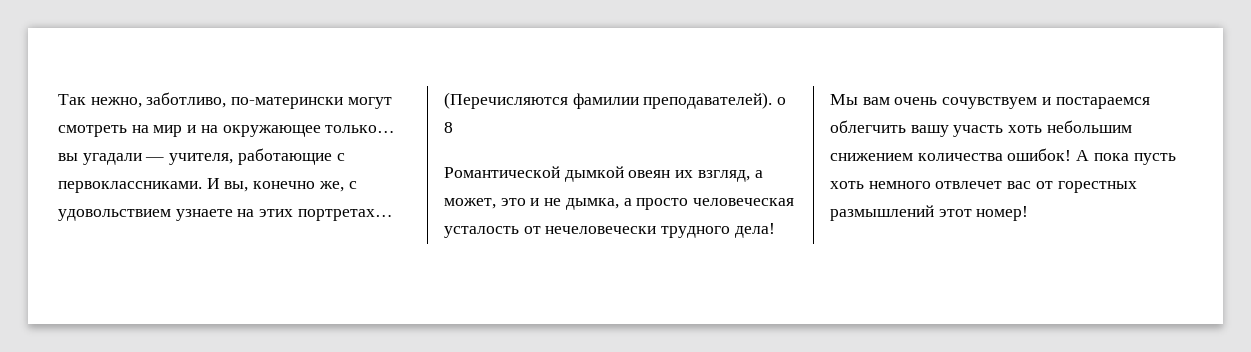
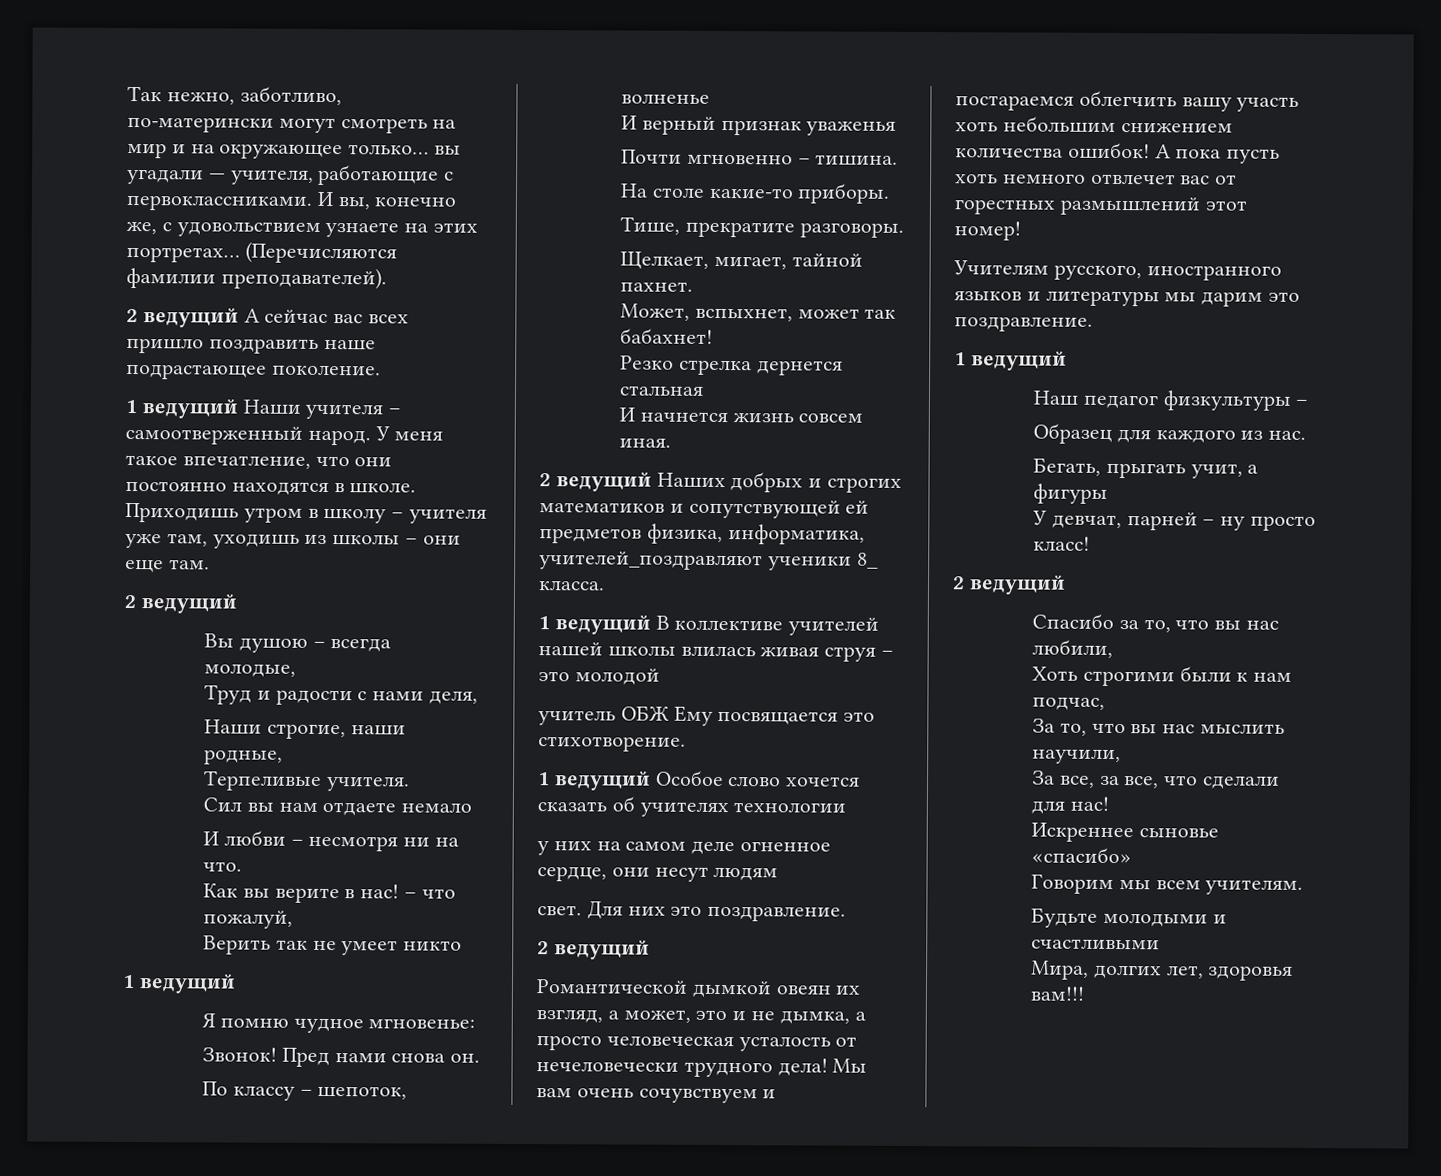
[777,97,787,105] [444,122,453,133] о 8 -> [126,307,410,328] [126,337,376,354] [126,363,381,380] [125,398,402,420] [125,425,444,446] [125,454,393,469] [125,480,417,496] [125,502,488,524] [125,533,461,549] [125,559,210,573] [124,593,237,614] [203,633,392,653] [203,663,296,677] [203,684,478,706] [203,719,406,740] [203,749,283,765] [202,770,410,792] [202,797,473,816] [202,830,459,852] [202,861,242,872] [202,883,456,904] [202,910,293,929] [202,935,463,956] [122,973,236,994] [201,1012,476,1034] [201,1047,481,1068] [201,1081,408,1101] [620,93,710,104] [620,115,897,136] [620,149,899,166] [619,183,891,204] [619,216,904,238] [619,251,863,270] [619,281,693,292] [619,303,897,322] [619,328,713,344] [619,355,843,376] [618,385,704,396] [618,407,864,423] [618,438,671,448] [539,471,903,493] [539,499,870,519] [539,523,865,545] [539,551,879,571] [538,580,605,591] [538,614,880,636] [538,642,895,662] [538,668,660,685] [538,705,876,726] [538,736,686,752] [538,770,861,791] [537,796,847,818] [537,840,832,856] [537,866,779,882] [537,900,847,922] [537,939,650,960] // 2 ведущий А сейчас вас всех пришло поздравить наше подрастающее поколение. // 1 ведущий Наши учителя – самоотверженный народ. У меня такое впечатление, что они постоянно находятся в школе. Приходишь утром в школу – учителя уже там, уходишь из школы – они еще там. // 2 ведущий // Вы душою – всегда молодые, // Труд и радости с нами деля, // Наши строгие, наши родные, // Терпеливые учителя. // Сил вы нам отдаете немало // И любви – несмотря ни на что. // Как вы верите в нас! – что пожалуй, // Верить так не умеет никто // 1 ведущий // Я помню чудное мгновенье: // Звонок! Пред нами снова он. // По классу – шепоток, волненье // И верный признак уваженья // Почти мгновенно – тишина. // На столе какие-то приборы. // Тише, прекратите разговоры. // Щелкает, мигает, тайной пахнет. // Может, вспыхнет, может так бабахнет! // Резко стрелка дернется стальная // И начнется жизнь совсем иная. // 2 ведущий Наших добрых и строгих математиков и сопутствующей ей предметов физика, информатика, учителей_поздравляют ученики 8_ класса. // 1 ведущий В коллективе учителей нашей школы влилась живая струя – это молодой // учитель ОБЖ Ему посвящается это стихотворение. // 1 ведущий Особое слово хочется сказать об учителях технологии // у них на самом деле огненное сердце, они несут людям // свет. Для них это поздравление. // 2 ведущий
(1029, 213) none -> [953,260,1282,281] [954,290,1301,307] [954,316,1093,332] [954,350,1067,371] [1032,390,1309,411] [1032,423,1307,444] [1032,457,1259,479] [1032,483,1108,504] [1031,510,1316,532] [1032,536,1090,551] [952,574,1066,595] [1031,613,1279,633] [1031,639,1113,658] [1031,666,1293,687] [1031,696,1105,710] [1031,718,1285,736] [1031,748,1121,765] [1031,770,1280,789] [1030,796,1109,814] [1030,822,1219,843] [1030,847,1132,864] [1030,873,1304,895] [1030,907,1227,928] [1030,938,1160,950] [1030,960,1294,981] [1029,986,1084,1001] // Учителям русского, иностранного языков и литературы мы дарим это поздравление. // 1 ведущий // Наш педагог физкультуры – // Образец для каждого из нас. // Бегать, прыгать учит, а фигуры // У девчат, парней – ну просто класс! // 2 ведущий // Спасибо за то, что вы нас любили, // Хоть строгими были к нам подчас, // За то, что вы нас мыслить научили, // За все, за все, что сделали для нас! // Искреннее сыновье «спасибо» // Говорим мы всем учителям. // Будьте молодыми и счастливыми // Мира, долгих лет, здоровья вам!!!

